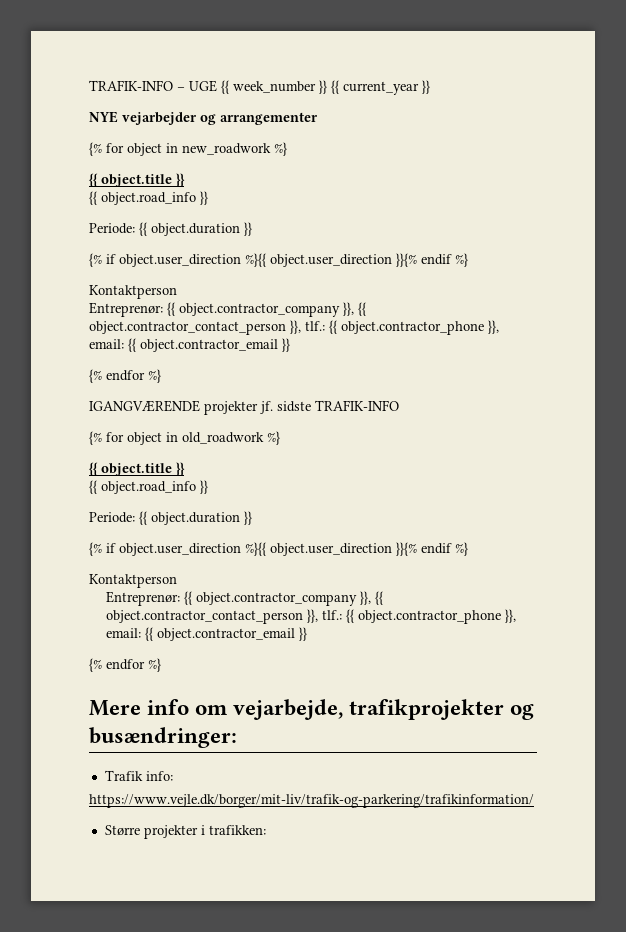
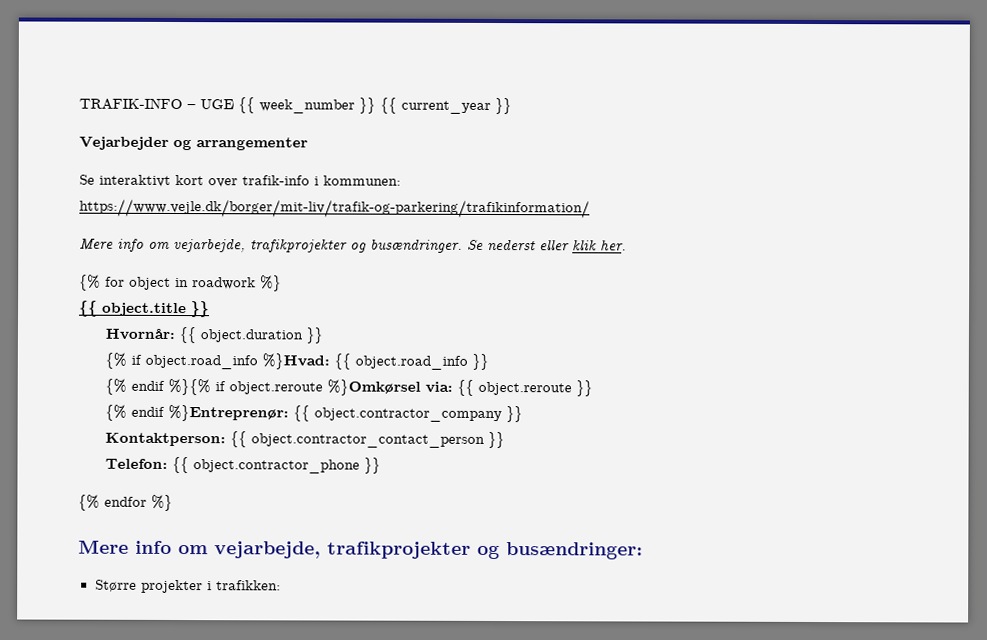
[89,111,197,125] NYE vejarbejder -> [79,136,169,150] Vejarbejder
[89,142,287,156] [89,173,185,187] [89,191,208,205] [89,222,252,236] [89,253,468,267] [89,285,177,299] [89,302,366,317] [89,320,499,335] [89,338,290,352] [89,369,161,383] [89,400,399,415] [89,431,280,445] [89,462,185,476] [89,480,208,494] [89,511,252,525] [89,542,468,556] [89,574,177,588] [106,591,384,606] [106,609,517,624] [106,627,296,641] // {% for object in new_roadwork %} // {{ object.title }} // {{ object.road_info }} // Periode: {{ object.duration }} // {% if object.user_direction %}{{ object.user_direction }}{% endif %} // Kontaktperson // Entreprenør: {{ object.contractor_company }}, {{ object.contractor_contact_person }}, tlf.: {{ object.contractor_phone }}, email: {{ object.contractor_email }} // {% endfor %} // IGANGVÆRENDE projekter jf. sidste TRAFIK-INFO // {% for object in old_roadwork %} // {{ object.title }} // {{ object.road_info }} // Periode: {{ object.duration }} // {% if object.user_direction %}{{ object.user_direction }}{% endif %} // Kontaktperson // Entreprenør: {{ object.contractor_company }}, {{ object.contractor_contact_person }}, tlf.: {{ object.contractor_phone }}, email: {{ object.contractor_email -> [79,174,401,188] [79,198,590,219] [79,237,627,253] [79,274,282,292] [79,300,210,318] [104,327,323,344] [104,352,489,370] [104,378,593,397] [104,404,523,423] [104,431,505,449] [104,456,360,474] // Se interaktivt kort over trafik-info i kommunen: // https://www.vejle.dk/borger/mit-liv/trafik-og-parkering/trafikinformation/ // Mere info om vejarbejde, trafikprojekter og busændringer. Se nederst eller klik her. // {% for object in roadwork %} // {{ object.title }} // Hvornår: {{ object.duration }} // {% if object.road_info %}Hvad: {{ object.road_info }} // {% endif %}{% if object.reroute %}Omkørsel via: {{ object.reroute }} // {% endif %}Entreprenør: {{ object.contractor_company }} // Kontaktperson: {{ object.contractor_contact_person }} // Telefon: {{ object.contractor_phone
[104,770,173,781] [89,794,534,808] // Trafik info: // https://www.vejle.dk/borger/mit-liv/trafik-og-parkering/trafikinformation/ -> (643, 551) none

